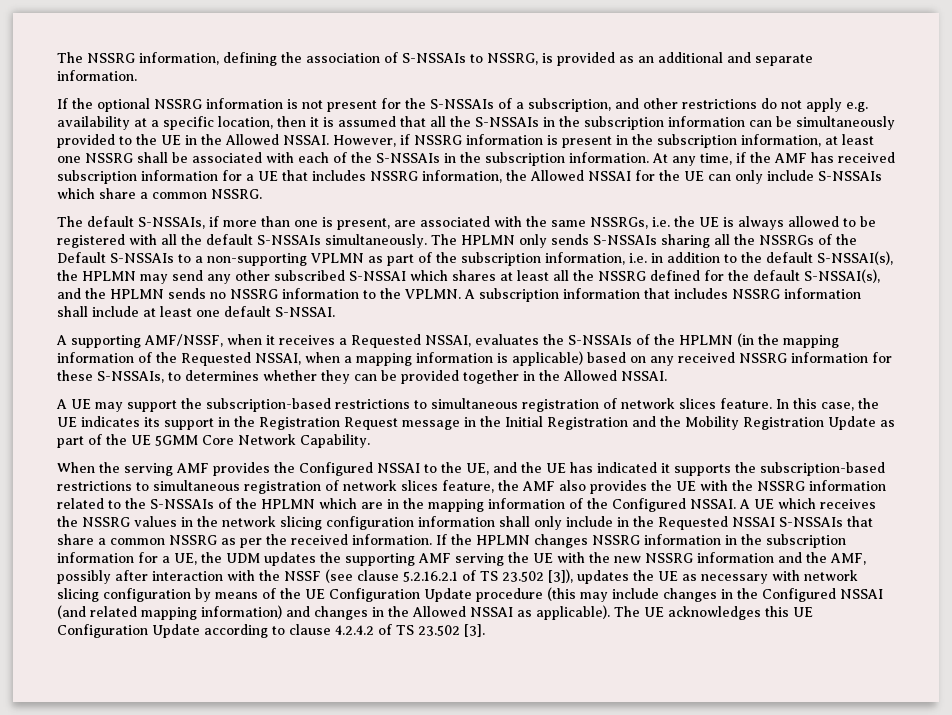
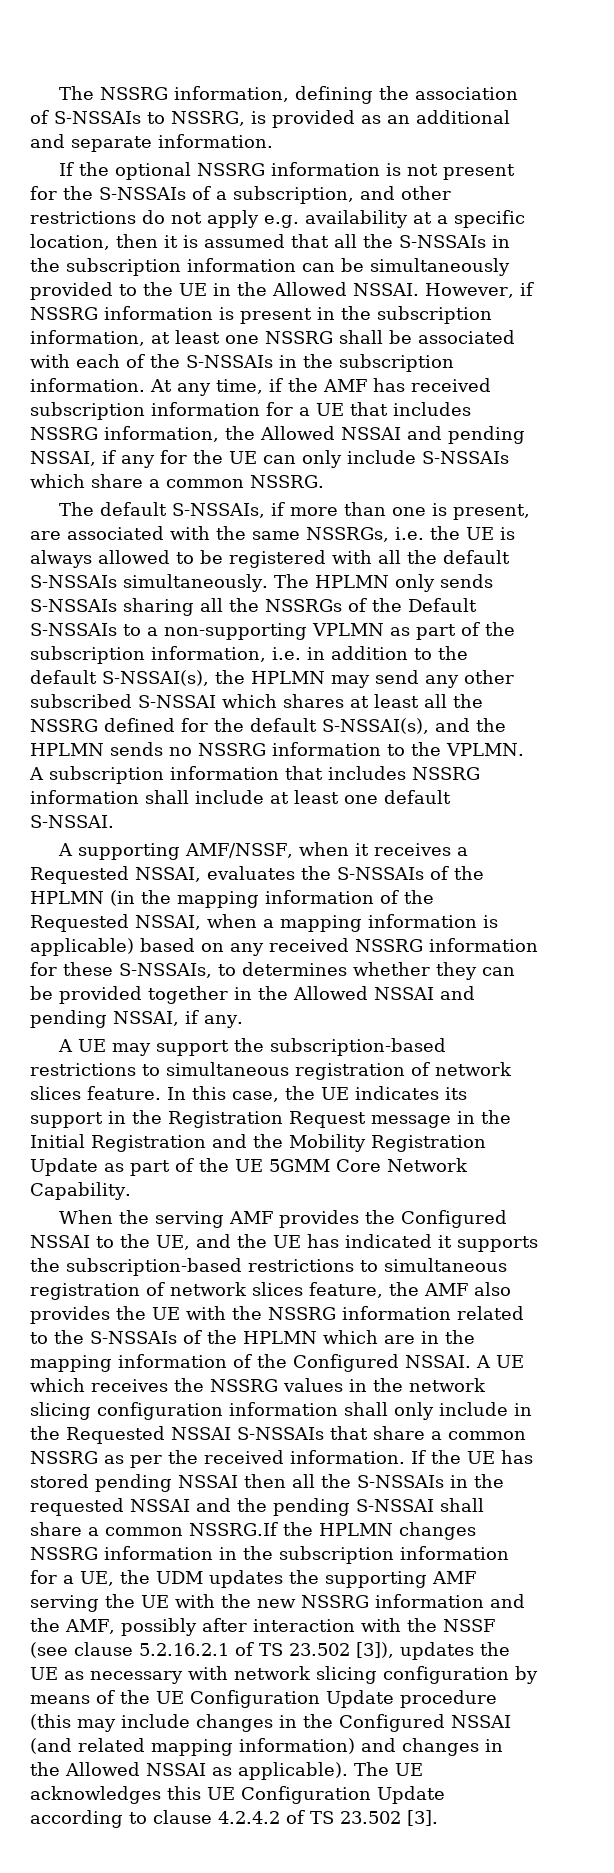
(631, 176) none -> [407,426,525,444] [30,450,155,468] and pending NSSAI, if any
[621,371,667,381] NSSAI. -> [374,986,475,1000] [30,1010,243,1028] NSSAI and pending NSSAI, if any.
(472, 539) none -> [467,1450,533,1464] [30,1474,504,1492] [30,1498,484,1516] [30,1522,313,1536] UE has stored pending NSSAI then all the S-NSSAIs in the requested NSSAI and the pending S-NSSAI shall share a common NSSRG.If the

